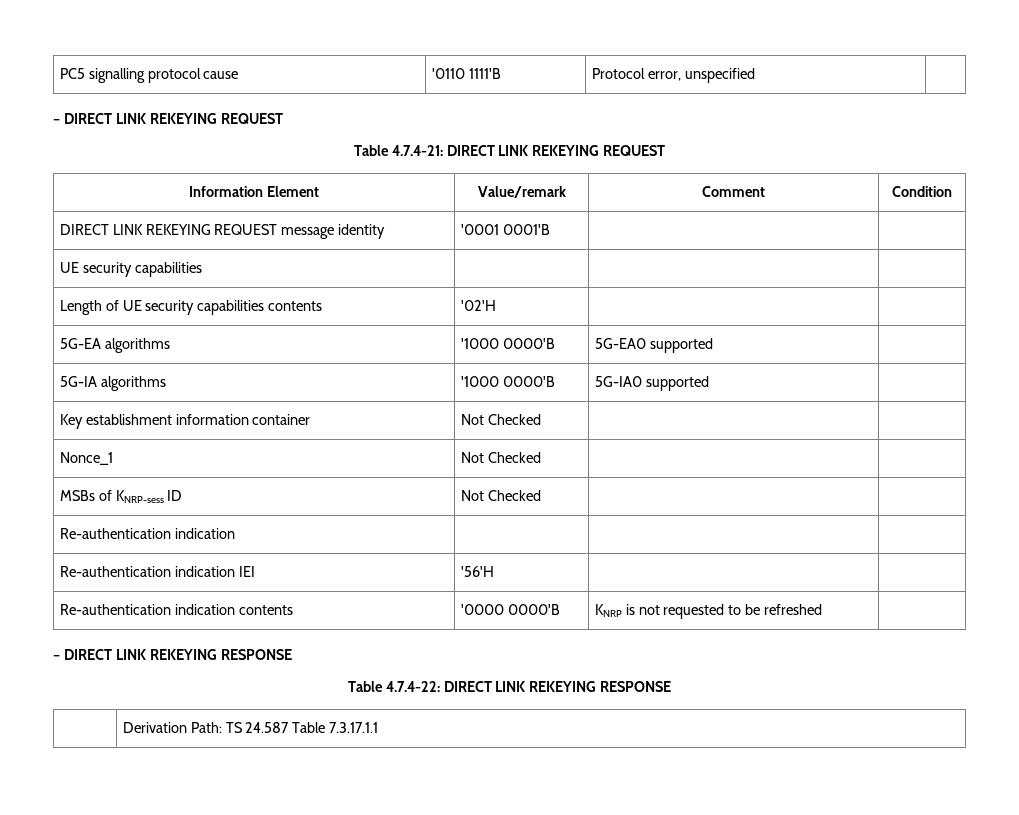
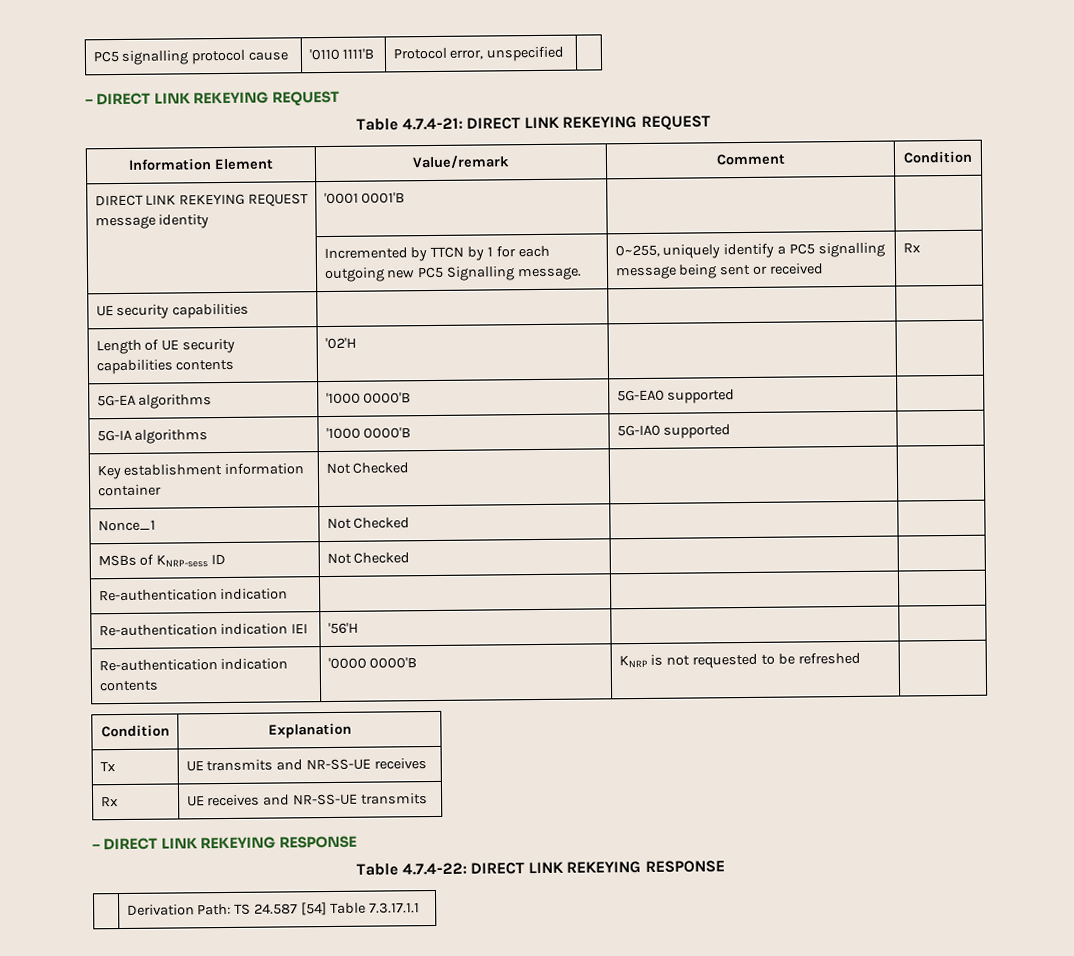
(550, 229) none -> [323,245,551,262] [323,266,583,283] [614,242,886,259] [614,263,825,280] [902,242,921,253] // | Incremented by TTCN by 1 for each outgoing new PC5 Signalling message. | 0~255, uniquely identify a PC5 signalling message being sent or received | Rx
(823, 609) none -> [100,724,170,738] [267,722,352,739] [99,761,116,772] [185,758,428,772] [100,796,119,807] [186,793,429,807] // Condition | Explanation // Tx | UE transmits and NR-SS-UE receives // Rx | UE receives and NR-SS-UE transmits
(290, 727) none -> [301,902,328,916] [54]

